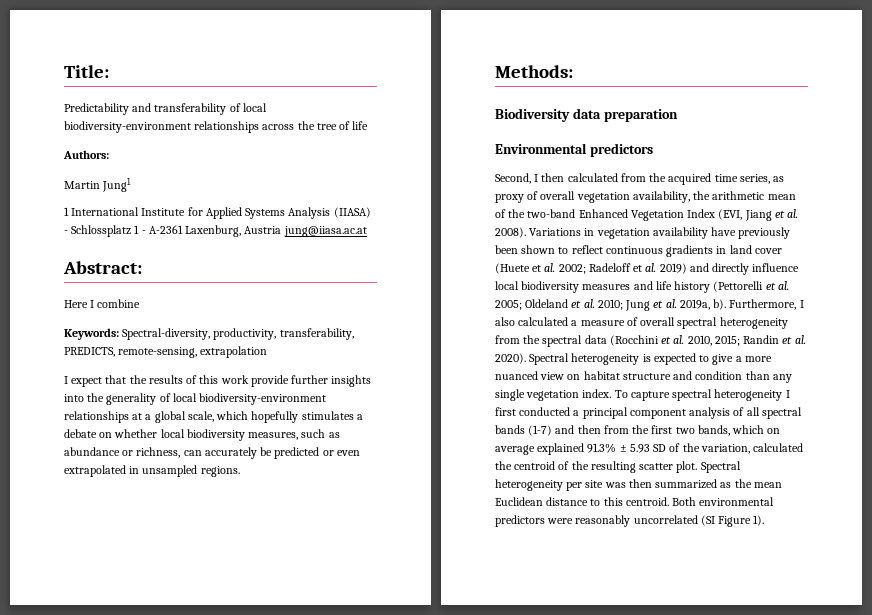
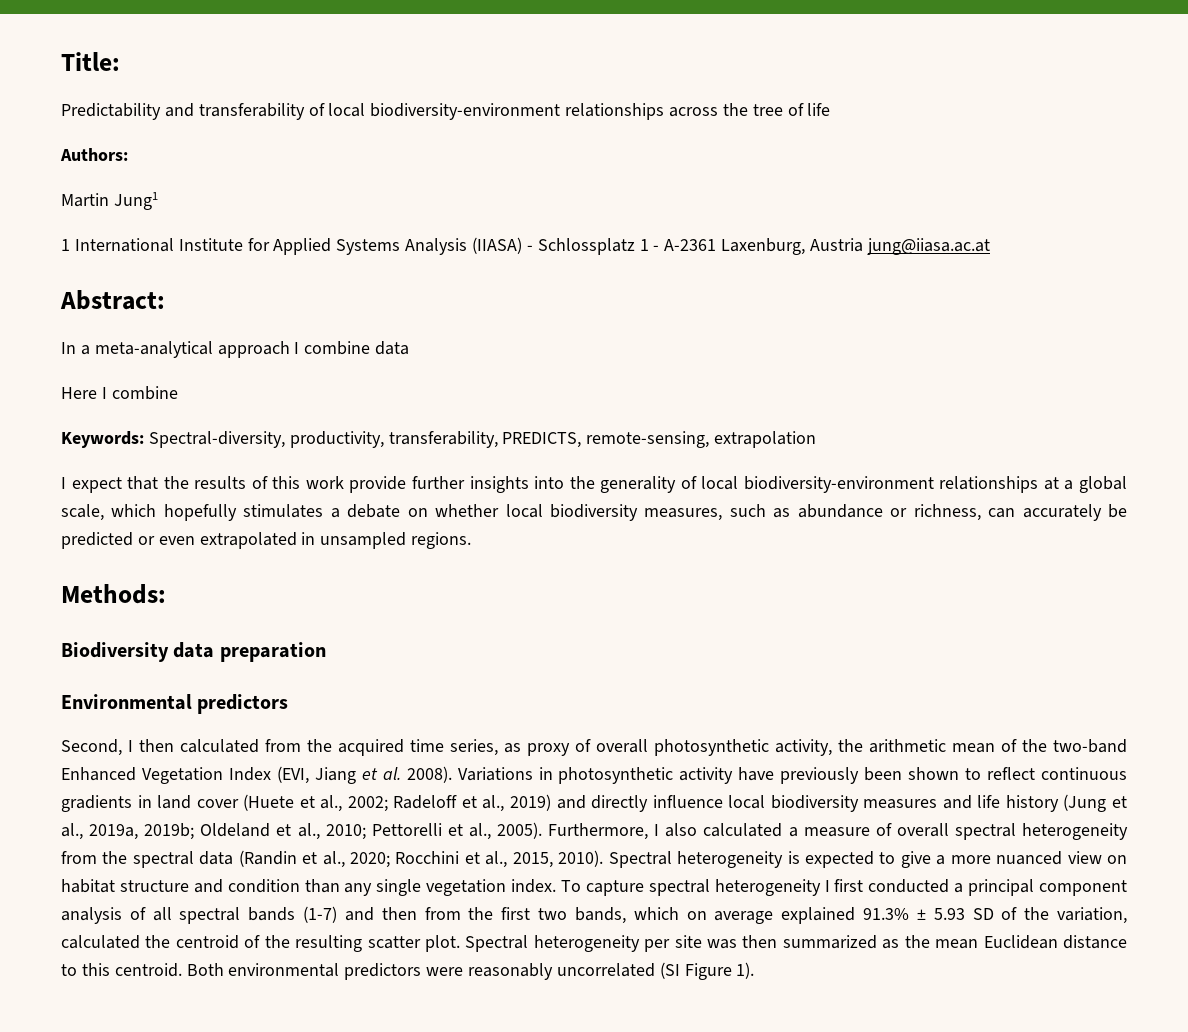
(142, 267) none -> [61,341,410,358] // In a meta-analytical approach I combine data
[576,191,690,203] vegetation availability, -> [654,739,832,756] photosynthetic activity,
[596,227,708,239] vegetation availability -> [558,767,734,784] photosynthetic activity
[544,263,556,272] al. -> [320,795,343,812] al.,
[645,263,657,272] al. -> [482,795,505,812] al.,
[713,281,789,292] [495,299,727,311] (Pettorelli et al. 2005; Oldeland et al. 2010; Jung et al. 2019a, b). -> [1063,794,1127,812] [61,822,543,840] (Jung et al., 2019a, 2019b; Oldeland et al., 2010; Pettorelli et al., 2005).
[609,335,806,346] [495,353,526,364] (Rocchini et al. 2010, 2015; Randin et al. 2020). -> [238,850,604,868] (Randin et al., 2020; Rocchini et al., 2015, 2010).

